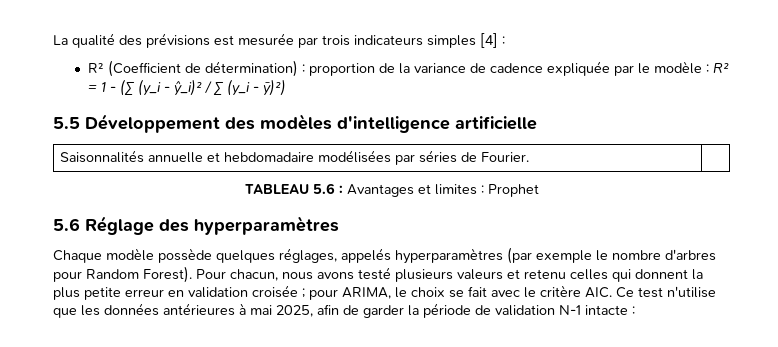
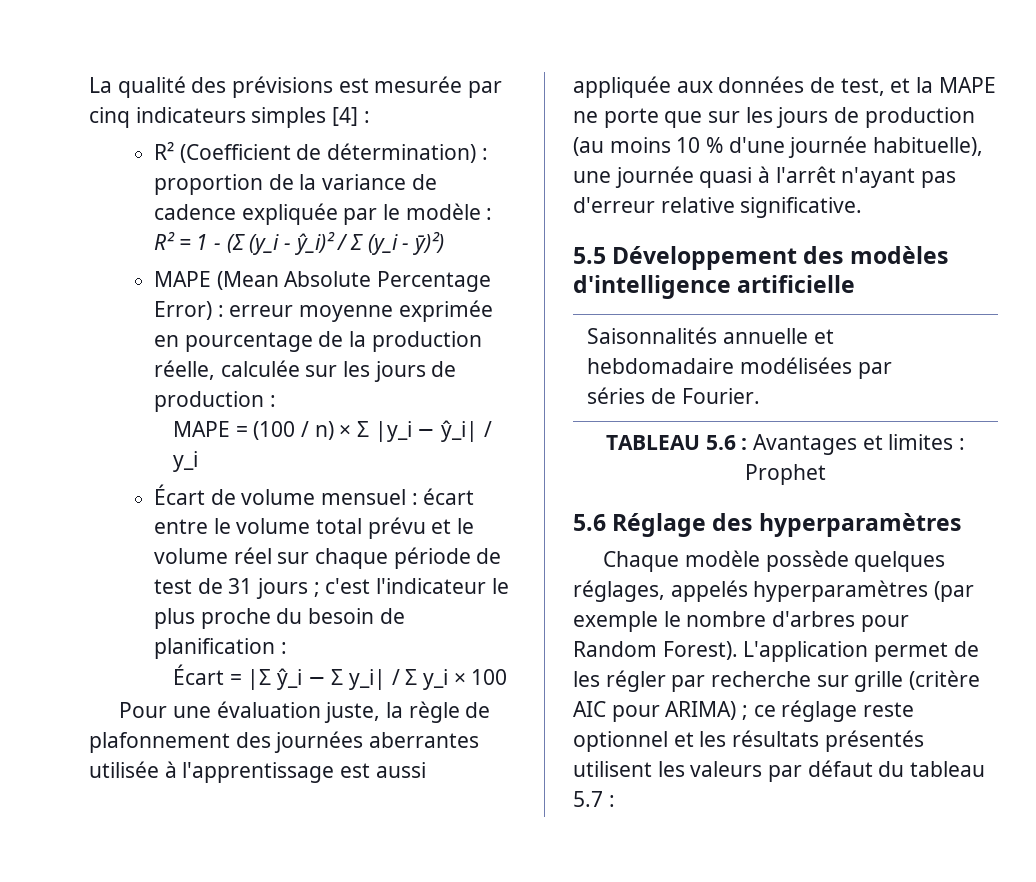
[322,35,350,46] trois -> [89,107,130,128] cinq
(286, 87) none -> [154,271,492,292] [154,300,493,322] [154,331,482,352] [154,360,457,382] [154,391,276,412] [172,420,492,442] [172,451,198,472] [154,484,475,505] [154,517,475,539] [154,547,502,569] [154,578,509,599] [154,608,405,629] [154,638,287,659] [172,664,508,690] [119,701,491,723] [89,731,480,753] [89,761,426,783] [573,76,996,98] [573,107,975,128] [573,136,984,158] [573,166,957,188] [573,197,863,218] // MAPE (Mean Absolute Percentage Error) : erreur moyenne exprimée en pourcentage de la production réelle, calculée sur les jours de production : // MAPE = (100 / n) × Σ |y_i − ŷ_i| / y_i // Écart de volume mensuel : écart entre le volume total prévu et le volume réel sur chaque période de test de 31 jours ; c'est l'indicateur le plus proche du besoin de planification : // Écart = |Σ ŷ_i − Σ y_i| / Σ y_i × 100 // Pour une évaluation juste, la règle de plafonnement des journées aberrantes utilisée à l'apprentissage est aussi appliquée aux données de test, et la MAPE ne porte que sur les jours de production (au moins 10 % d'une journée habituelle), une journée quasi à l'arrêt n'ayant pas d'erreur relative significative.
[196,267,703,282] [53,285,716,300] [53,303,628,318] Pour chacun, nous avons testé plusieurs valeurs et retenu celles qui donnent la plus petite erreur en validation croisée ; pour ARIMA, le choix se fait avec le critère AIC. Ce test n'utilise que les données antérieures à mai 2025, afin de garder la période de validation N-1 intacte -> [743,641,979,662] [573,670,981,692] [573,700,915,722] [573,730,924,752] [573,760,986,782] [573,791,603,807] L'application permet de les régler par recherche sur grille (critère AIC pour ARIMA) ; ce réglage reste optionnel et les résultats présentés utilisent les valeurs par défaut du tableau 5.7

